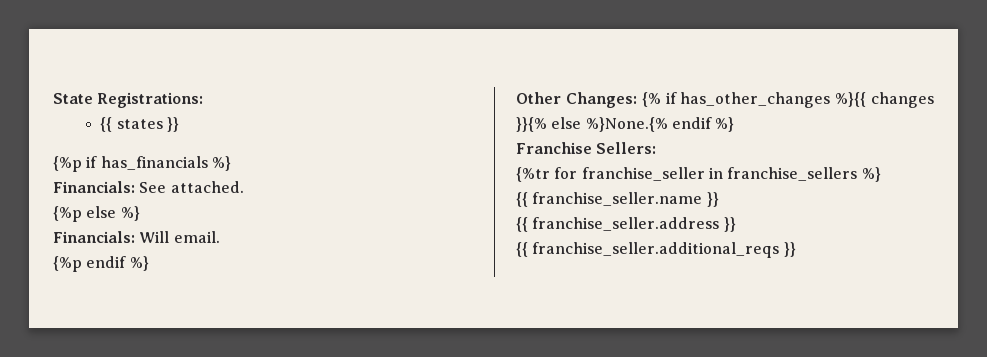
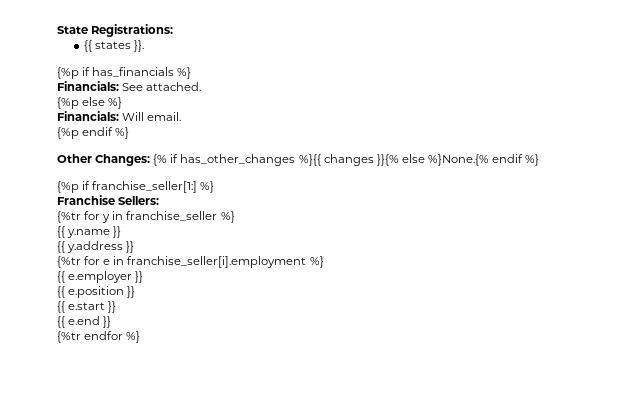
[167,117,180,132] }} -> [134,40,145,52] }}.
(735, 124) none -> [57,181,215,193] // {%p if franchise_seller[1:] %}
[581,167,881,182] [516,192,719,207] [516,217,736,232] [516,242,796,258] franchise_seller in franchise_sellers %} // {{ franchise_seller.name }} // {{ franchise_seller.address }} // {{ franchise_seller.additional_reqs }} -> [102,211,235,223] [57,226,122,238] [57,241,135,253] [57,256,324,268] [57,271,144,283] [57,286,136,298] [57,301,117,313] [57,316,112,328] [57,331,141,343] y in franchise_seller %} // {{ y.name }} // {{ y.address }} // {%tr for e in franchise_seller[i].employment %} // {{ e.employer }} // {{ e.position }} // {{ e.start }} // {{ e.end }} // {%tr endfor %}

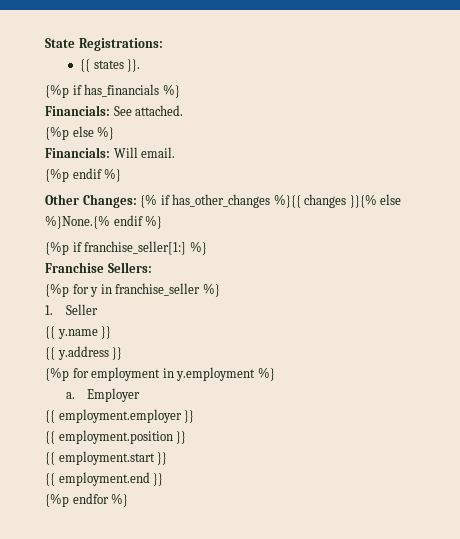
[57,211,81,223] {%tr -> [45,283,69,297] {%p
(235, 217) none -> [45,304,98,315] // 1. Seller
[57,256,324,268] [57,271,144,283] [57,286,136,298] [57,301,117,313] [57,316,112,328] [57,331,81,343] {%tr for e in franchise_seller[i].employment %} // {{ e.employer }} // {{ e.position }} // {{ e.start }} // {{ e.end }} // {%tr -> [45,367,275,381] [65,388,140,402] [45,409,195,423] [45,430,187,444] [45,451,168,465] [45,472,164,486] [45,493,69,507] {%p for employment in y.employment %} // a. Employer // {{ employment.employer }} // {{ employment.position }} // {{ employment.start }} // {{ employment.end }} // {%p

